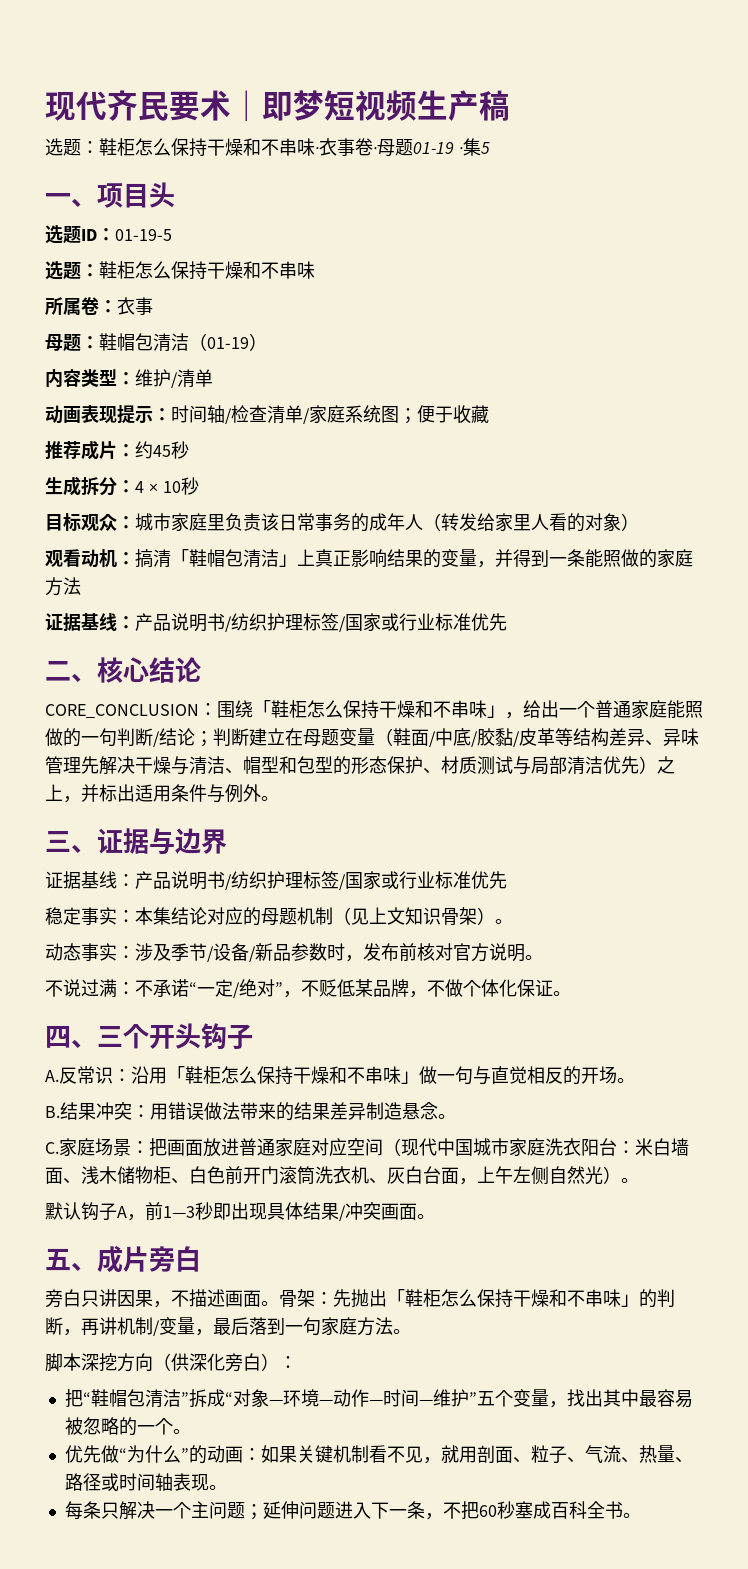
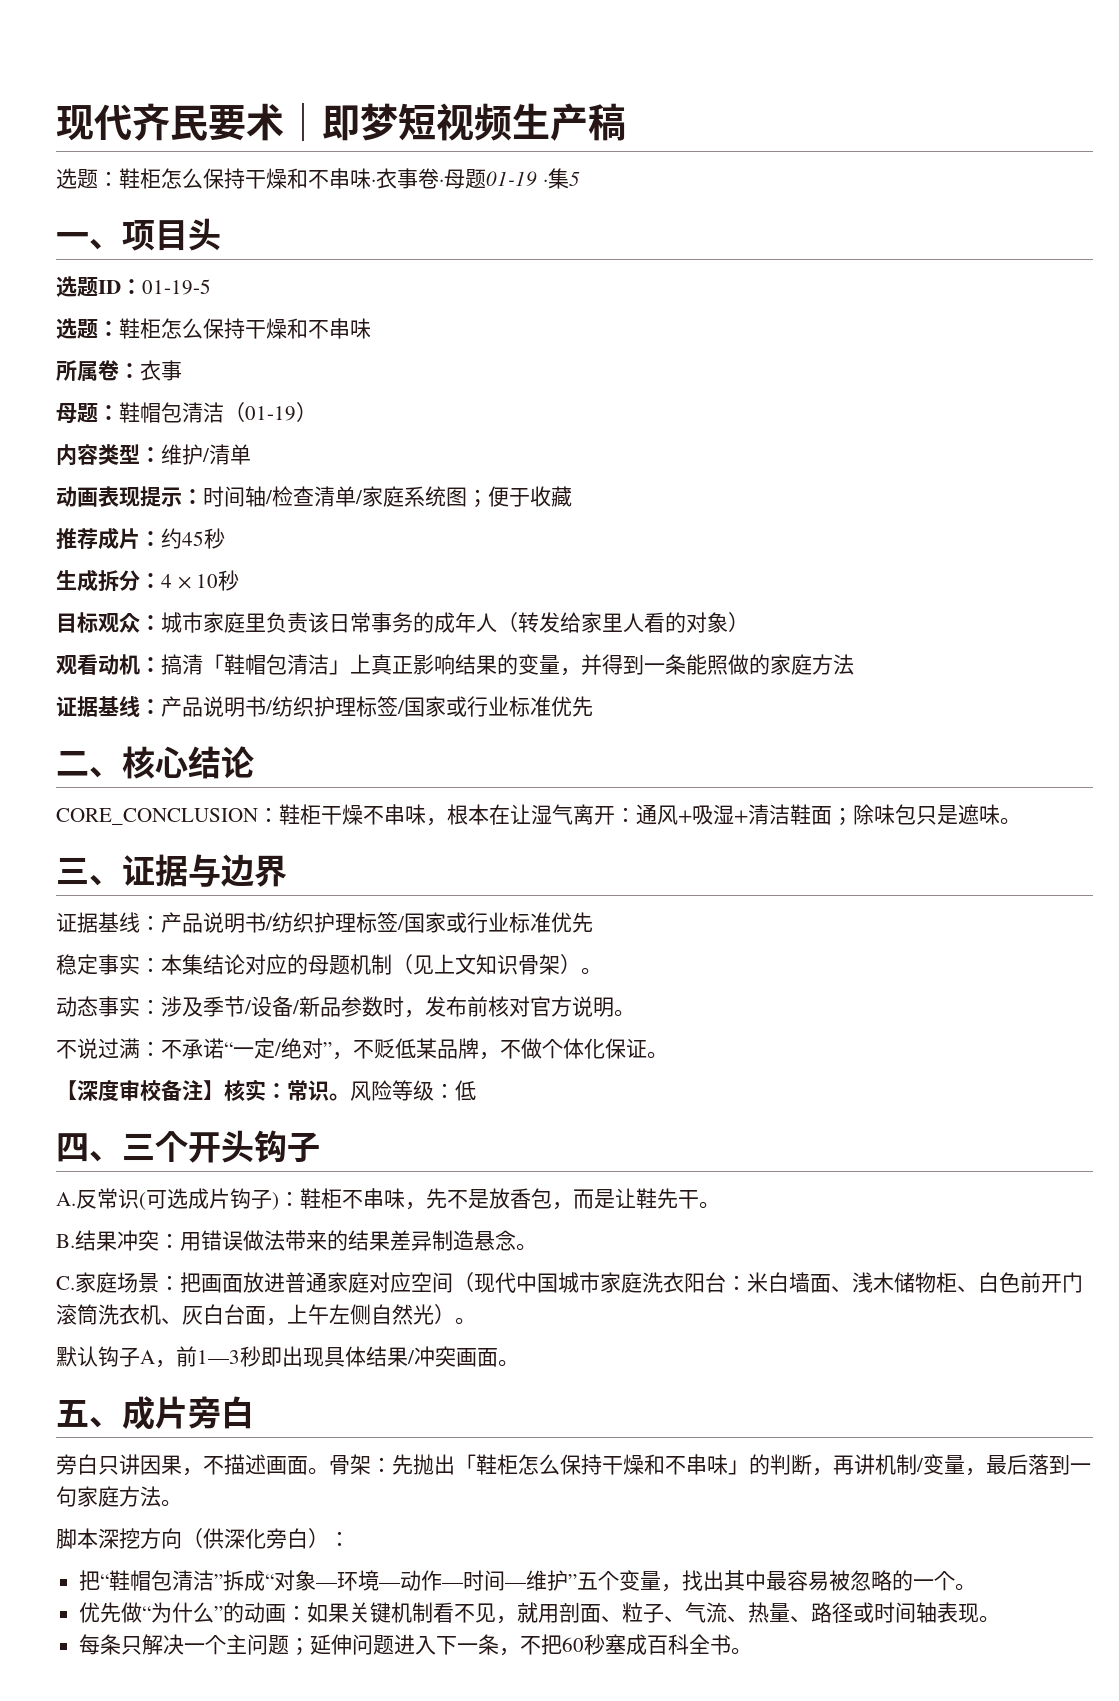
[217,700,703,719] [45,728,699,747] [45,756,675,775] [45,784,261,803] 围绕「鞋柜怎么保持干燥和不串味」，给出一个普通家庭能照做的一句判断/结论；判断建立在母题变量（鞋面/中底/胶黏/皮革等结构差异、异味管理先解决干燥与清洁、帽型和包型的形态保护、材质测试与局部清洁优先）之上，并标出适用条件与例外 -> [279,804,1000,826] 鞋柜干燥不串味，根本在让湿气离开：通风+吸湿+清洁鞋面；除味包只是遮味
(571, 993) none -> [56,1079,476,1101] // 【深度审校备注】核实：常识。风险等级：低
[113,1066,617,1085] ：沿用「鞋柜怎么保持干燥和不串味」做一句与直觉相反的开场 -> [139,1188,699,1210] (可选成片钩子)：鞋柜不串味，先不是放香包，而是让鞋先干

